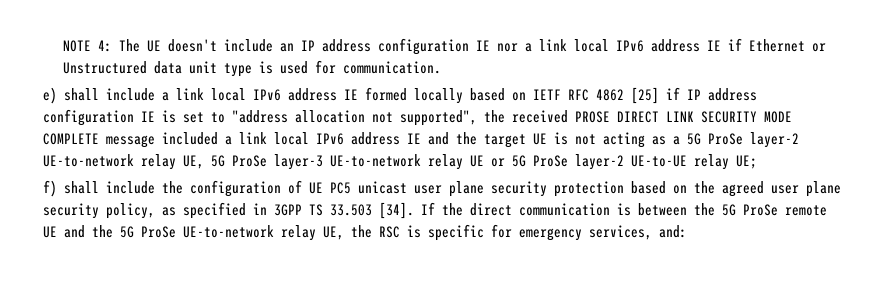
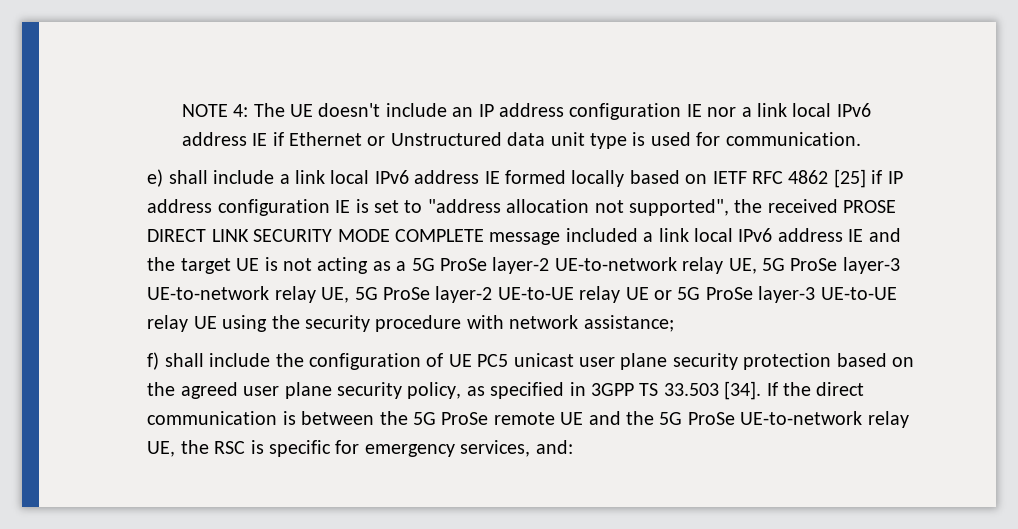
[470,155,506,167] UE or -> [321,287,350,303] UE,
[736,155,758,169] UE; -> [625,286,897,303] [147,315,674,332] UE or 5G ProSe layer-3 UE-to-UE relay UE using the security procedure with network assistance;

